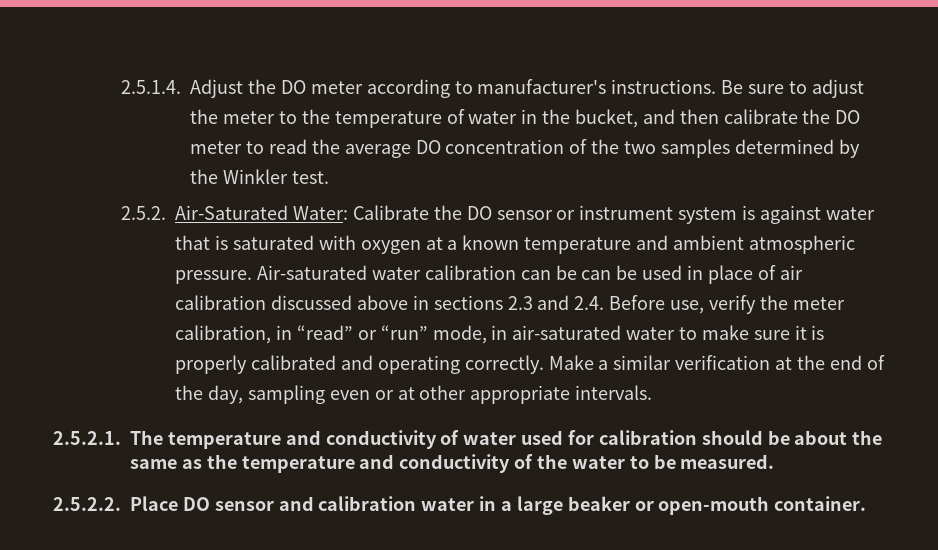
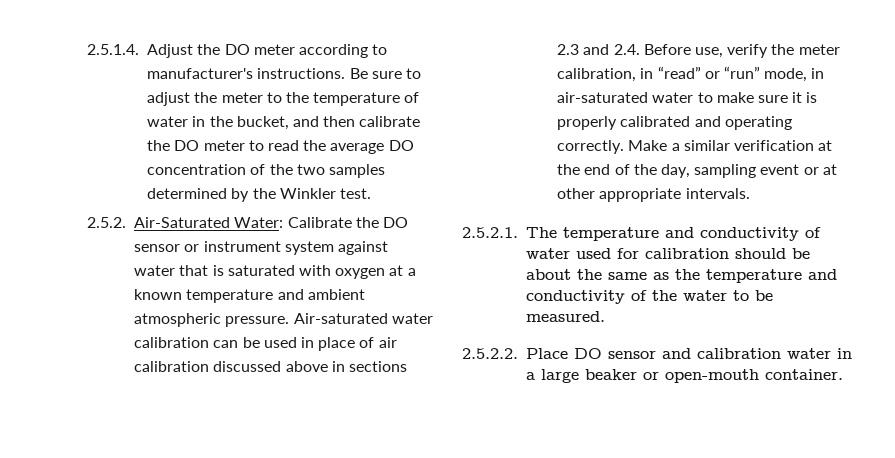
[742,205,756,220] is -> (334, 248) none
[581,265,638,280] can be -> (260, 342) none
[329,390,370,400] even -> [760,164,800,175] event

